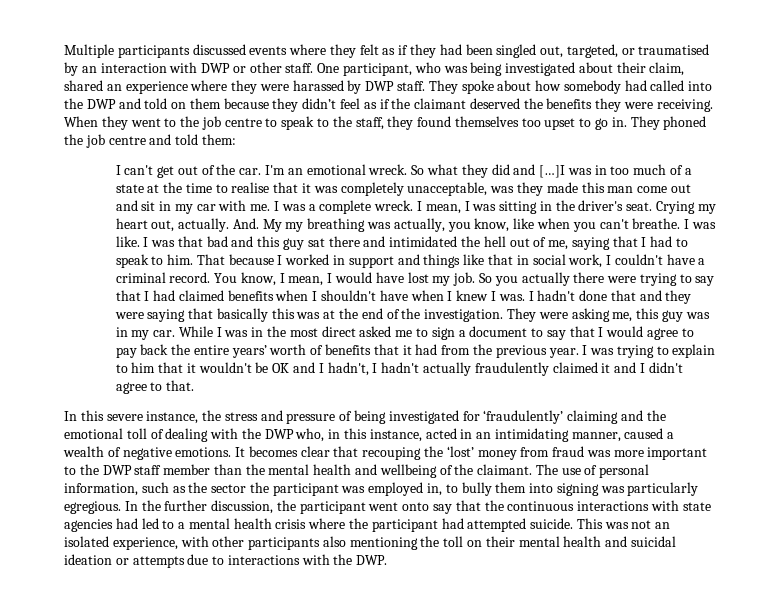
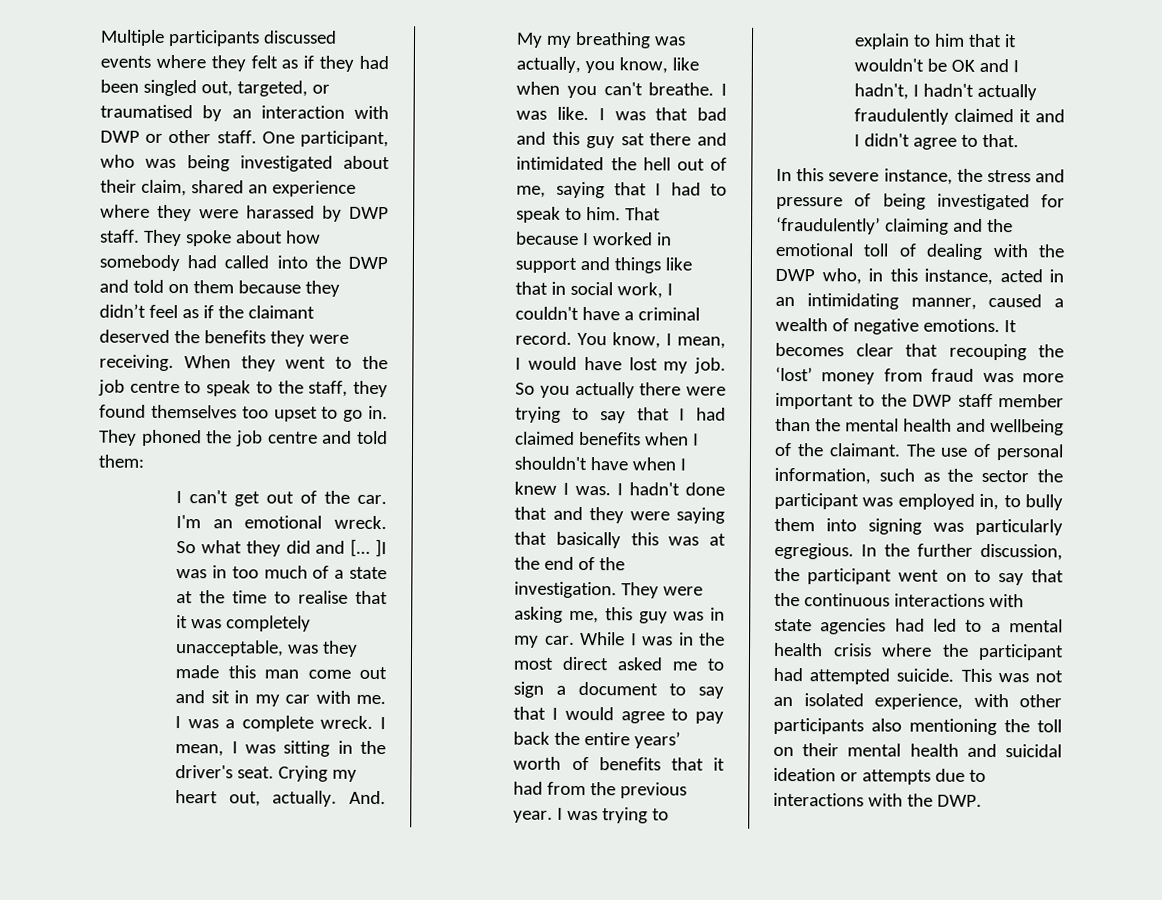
[539,165,566,178] […]I -> [350,538,387,558] [… ]I
[402,502,430,511] onto -> [945,569,991,583] on to

